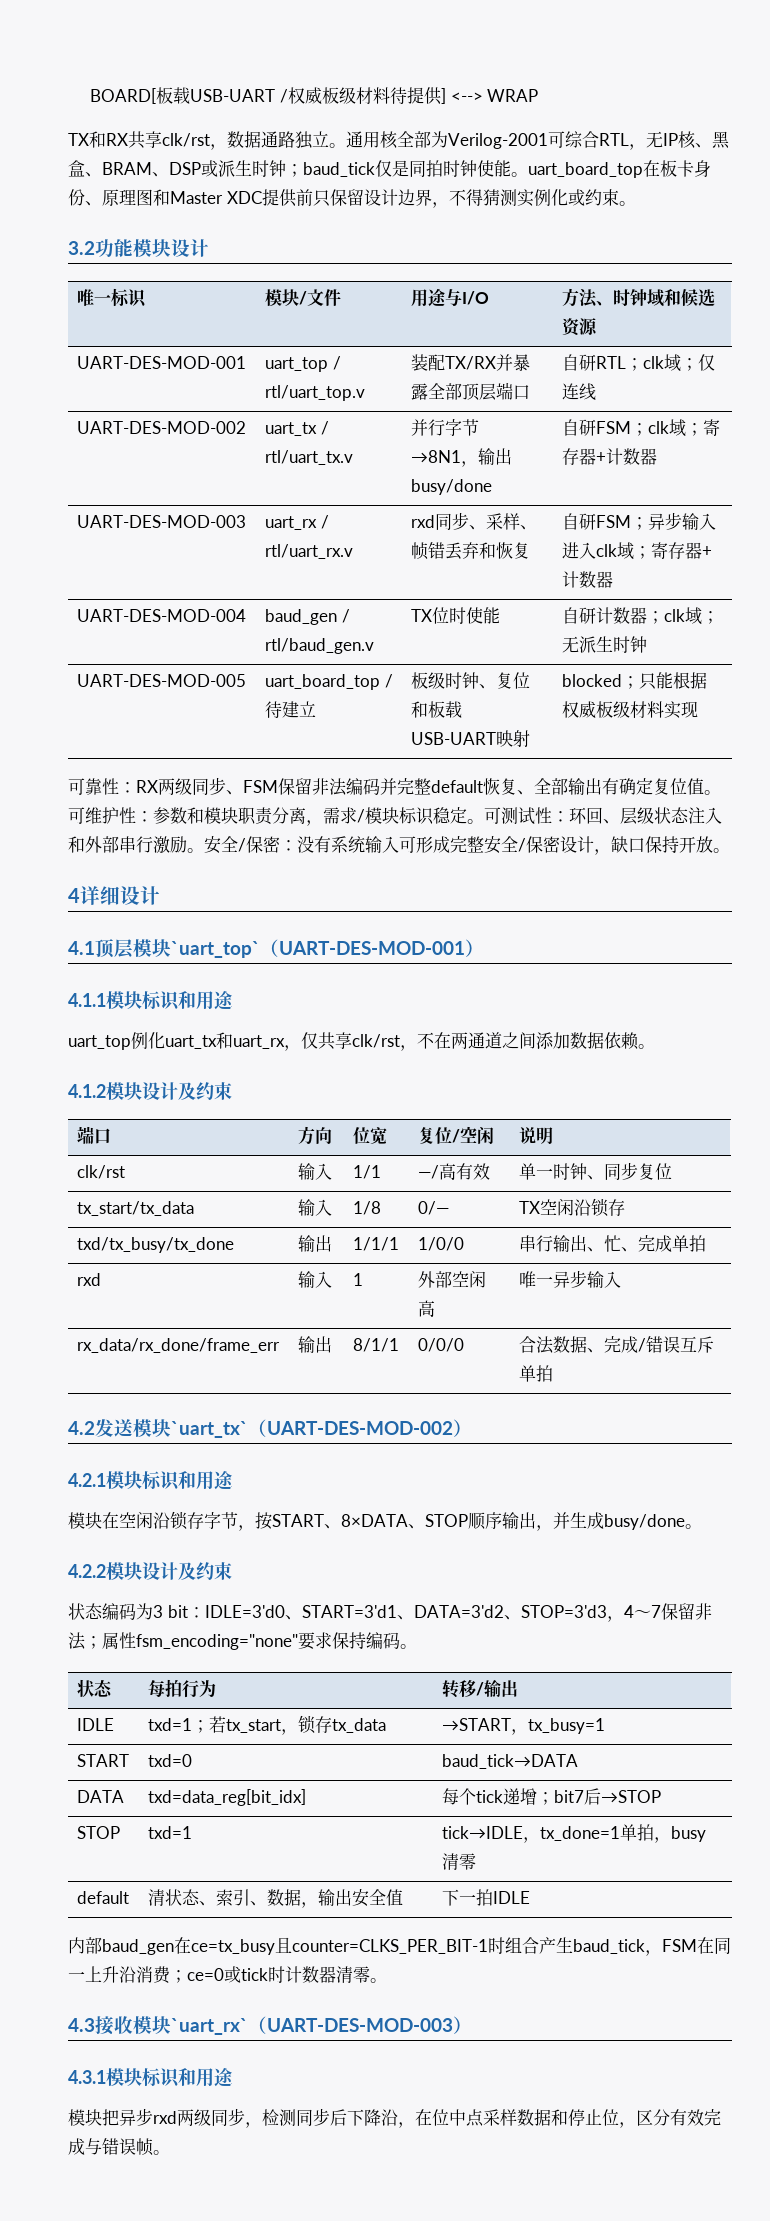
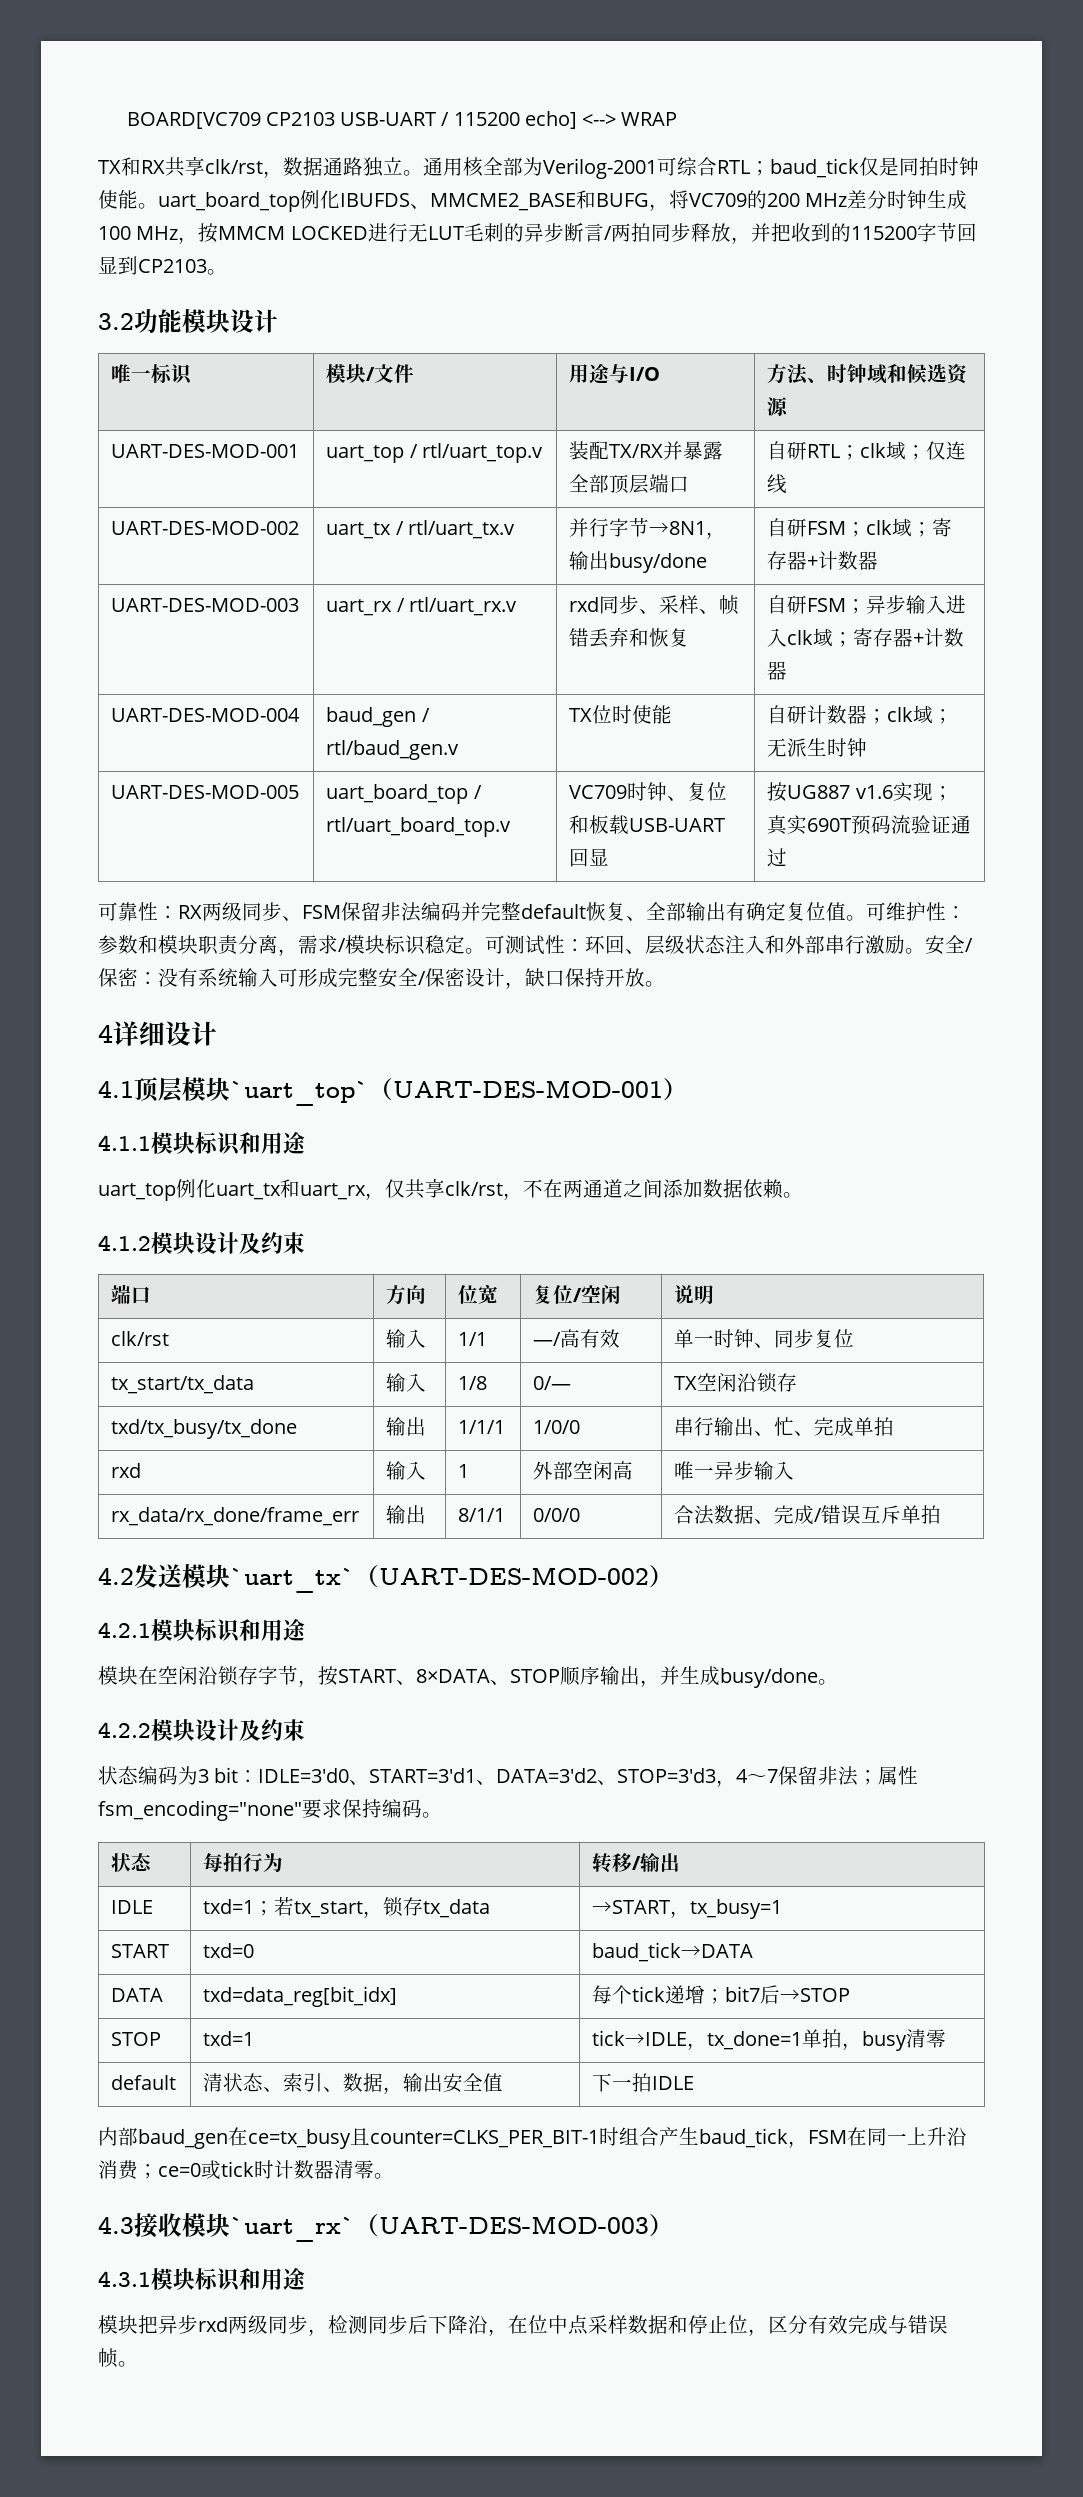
[90,87,446,105] BOARD[板载USB-UART /权威板级材料待提供] -> [126,111,577,129] BOARD[VC709 CP2103 USB-UART / 115200 echo]
[629,131,730,150] [68,160,286,177] ，无IP核、黑盒、BRAM、DSP或派生时钟 -> (750, 167) none
[643,160,711,177] [68,189,619,208] 在板卡身份、原理图和Master XDC提供前只保留设计边界，不得猜测实例化或约束 -> [300,190,968,211] [98,222,977,244] [98,256,207,275] 例化IBUFDS、MMCME2_BASE和BUFG，将VC709的200 MHz差分时钟生成100 MHz，按MMCM LOCKED进行无LUT毛刺的异步断言/两拍同步释放，并把收到的115200字节回显到CP2103
[265,701,317,718] [411,672,446,689] 待建立 | 板级 -> [326,817,512,837] [569,785,628,799] rtl/uart_board_top.v | VC709
[496,730,531,747] [562,672,708,690] [562,701,699,719] 映射 | blocked；只能根据权威板级材料实现 -> [569,848,610,867] [767,782,953,802] [767,815,972,835] [767,848,788,867] 回显 | 按UG887 v1.6实现；真实690T预码流验证通过

